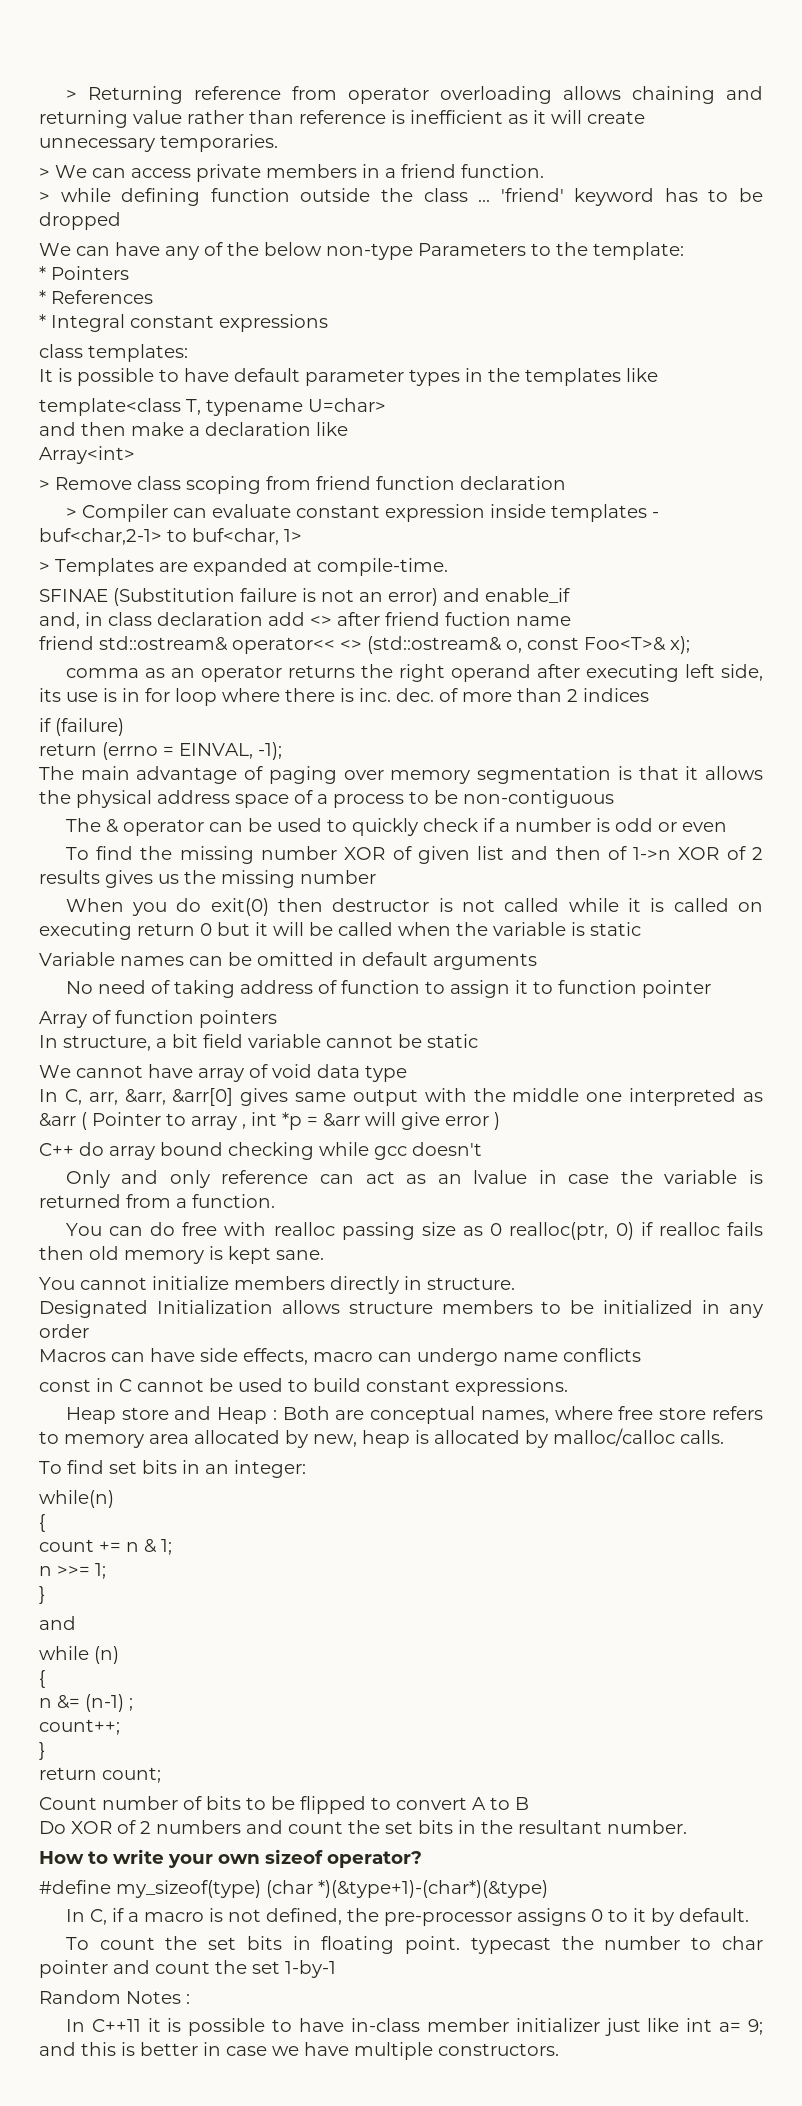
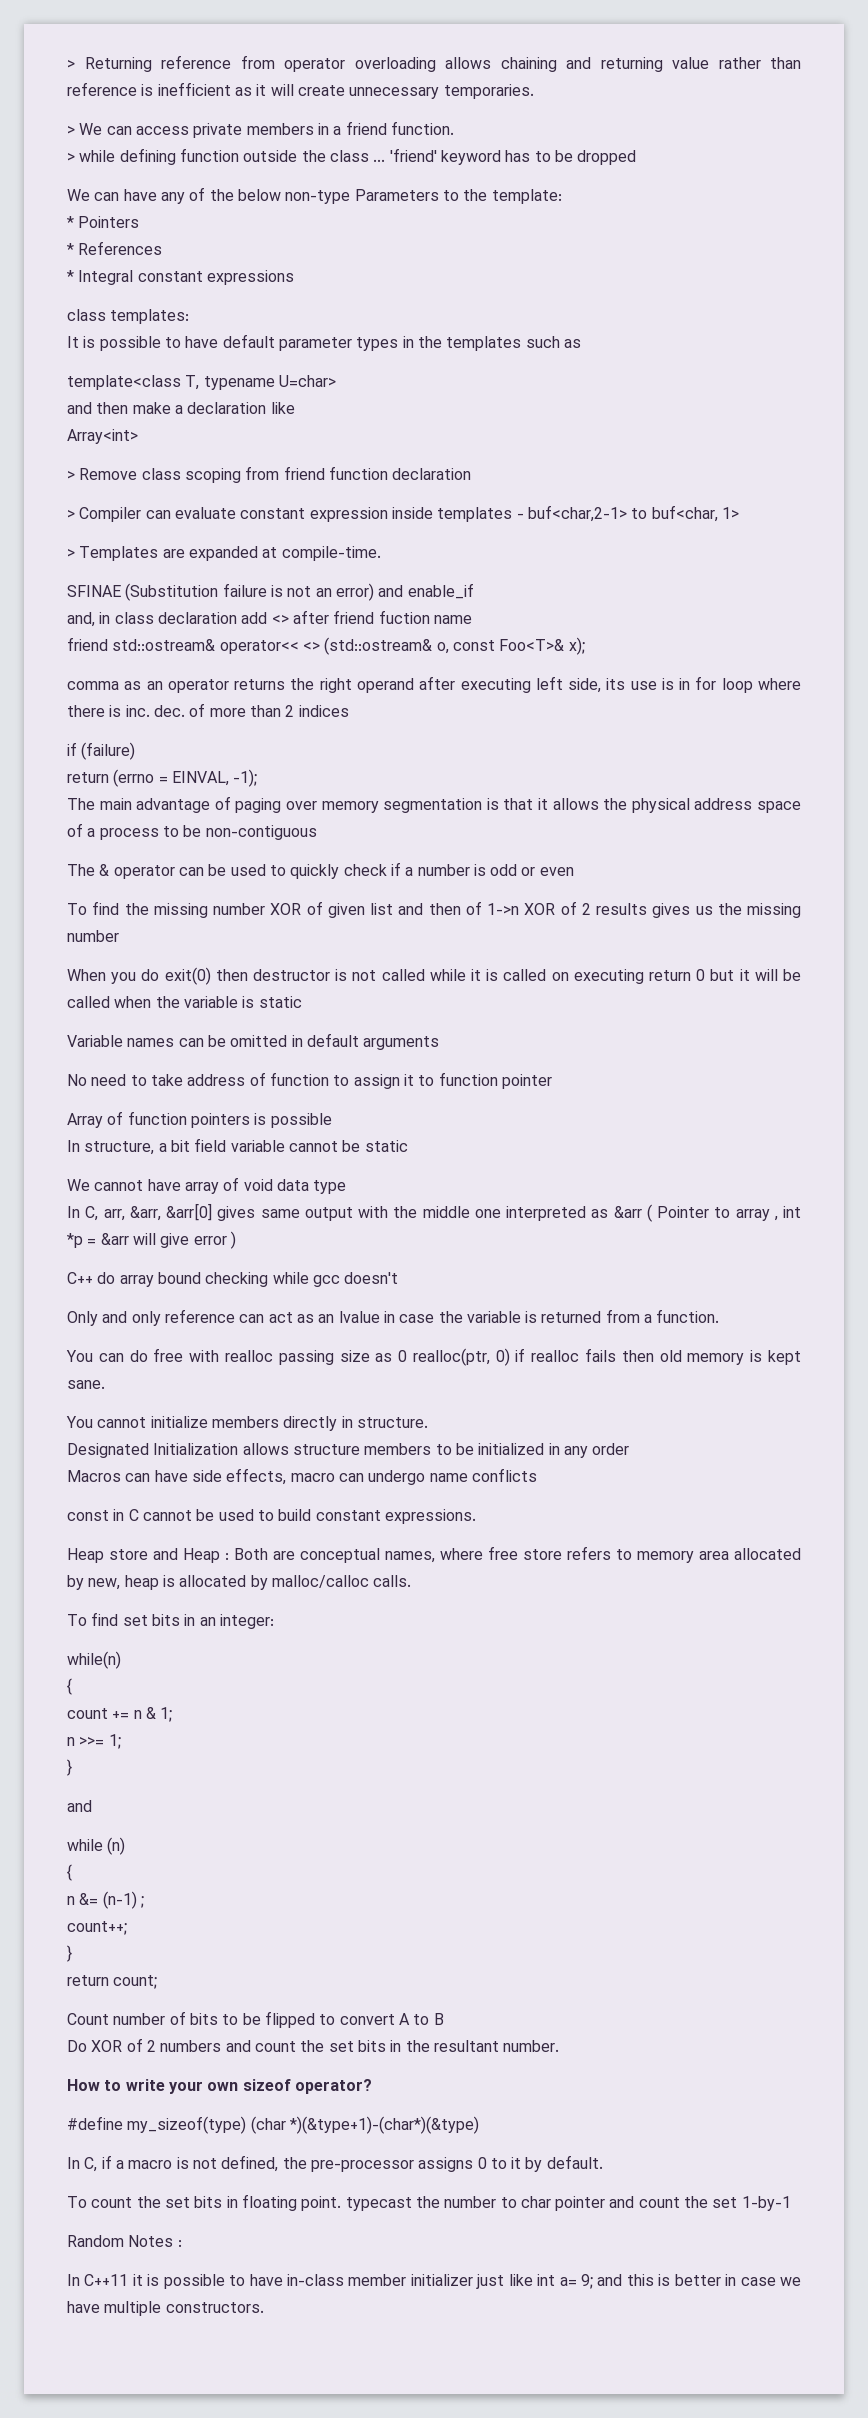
[626,368,658,382] like -> [525,336,581,348] such as
[150,980,235,998] of taking -> [130,1074,183,1086] to take
(277, 1019) none -> [254,1113,332,1128] is possible

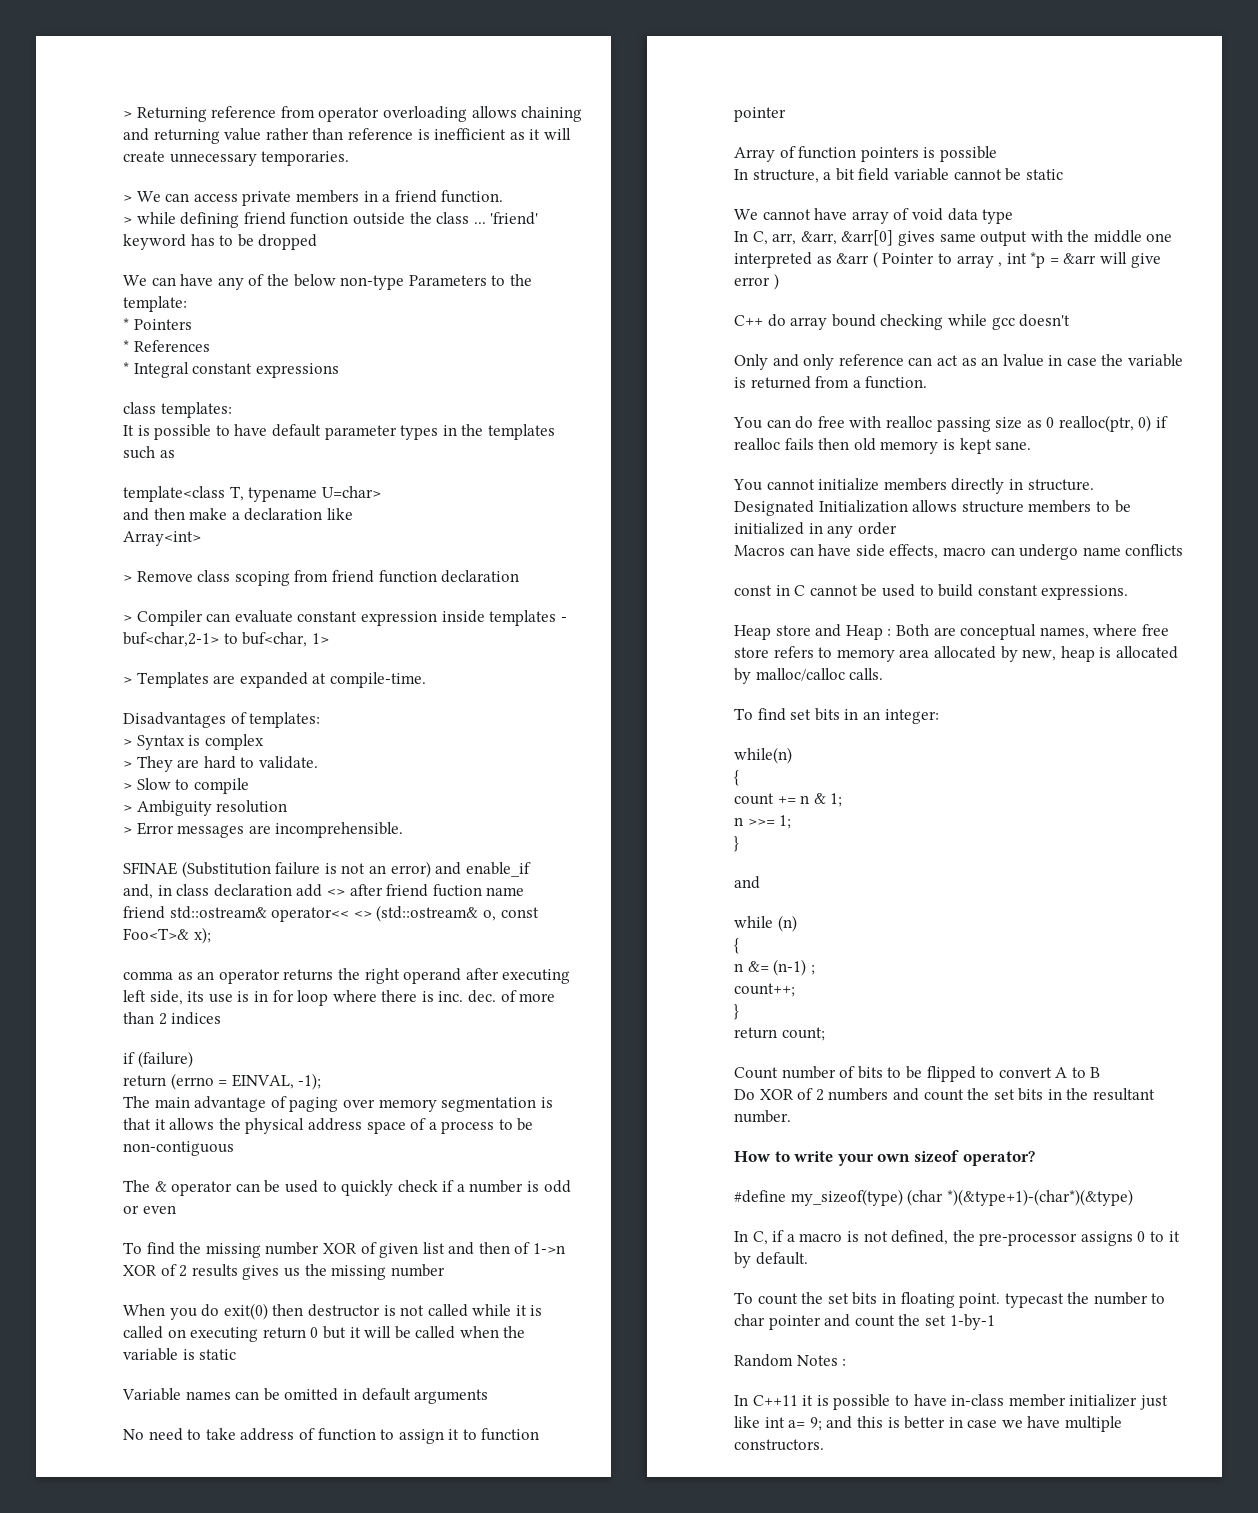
(176, 156) none -> [243,212,286,225] friend
(381, 553) none -> [123,712,321,728] [123,734,264,750] [123,756,318,772] [123,778,249,794] [123,800,288,816] [123,822,404,838] // Disadvantages of templates: // > Syntax is complex // > They are hard to validate. // > Slow to compile // > Ambiguity resolution // > Error messages are incomprehensible.

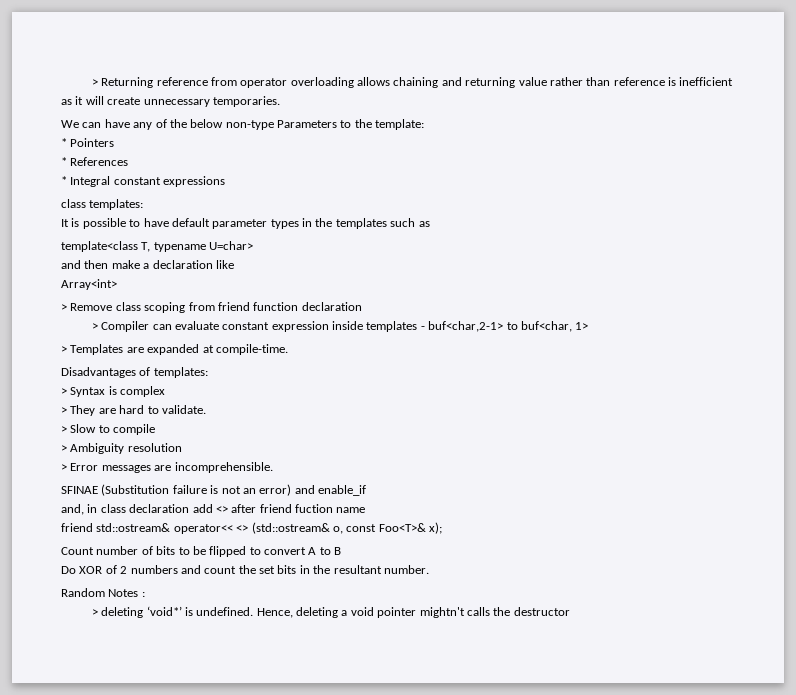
[123,190,504,206] [123,212,539,228] [123,234,318,250] // > We can access private members in a friend function. // > while defining friend function outside the class ... 'friend' keyword has to be dropped -> (280, 101) none
[123,968,571,984] [123,990,556,1006] [123,1012,222,1025] [123,1051,193,1068] [123,1073,322,1090] [123,1096,553,1112] [123,1118,534,1134] [123,1141,234,1156] [123,1180,571,1196] [123,1205,176,1214] [123,1242,566,1258] [123,1264,445,1280] [123,1303,543,1320] [123,1326,526,1342] [123,1348,237,1361] [122,1388,489,1404] [123,1428,540,1444] [734,107,786,122] [734,146,997,162] [734,168,1063,183] [734,208,1014,224] [734,230,1173,246] [734,251,1161,268] [734,273,779,290] [734,314,1071,330] [734,354,1184,370] [734,376,928,389] [733,415,1169,432] [734,438,1032,454] [733,478,1094,494] [734,500,1131,516] [734,522,897,538] [734,544,1184,560] [734,584,1129,600] [734,624,1169,640] [734,646,1178,662] [734,668,884,684] [734,708,939,724] [734,747,792,764] [734,770,739,786] [734,793,843,807] [734,815,792,829] [734,836,739,852] [734,876,760,889] [734,915,797,932] [734,938,739,954] [734,959,815,976] [734,983,795,997] [734,1004,739,1020] [734,1027,825,1041] // comma as an operator returns the right operand after executing left side, its use is in for loop where there is inc. dec. of more than 2 indices // if (failure) // return (errno = EINVAL, -1); // The main advantage of paging over memory segmentation is that it allows the physical address space of a process to be non-contiguous // The & operator can be used to quickly check if a number is odd or even // To find the missing number XOR of given list and then of 1->n XOR of 2 results gives us the missing number // When you do exit(0) then destructor is not called while it is called on executing return 0 but it will be called when the variable is static // Variable names can be omitted in default arguments // No need to take address of function to assign it to function pointer // Array of function pointers is possible // In structure, a bit field variable cannot be static // We cannot have array of void data type // In C, arr, &arr, &arr[0] gives same output with the middle one interpreted as &arr ( Pointer to array , int *p = &arr will give error ) // C++ do array bound checking while gcc doesn't // Only and only reference can act as an lvalue in case the variable is returned from a function. // You can do free with realloc passing size as 0 realloc(ptr, 0) if realloc fails then old memory is kept sane. // You cannot initialize members directly in structure. // Designated Initialization allows structure members to be initialized in any order // Macros can have side effects, macro can undergo name conflicts // const in C cannot be used to build constant expressions. // Heap store and Heap : Both are conceptual names, where free store refers to memory area allocated by new, heap is allocated by malloc/calloc calls. // To find set bits in an integer: // while(n) // { // count += n & 1; // n >>= 1; // } // and // while (n) // { // n &= (n-1) ; // count++; // } // return count; -> (442, 528) none
[734,1150,1035,1166] [734,1189,1133,1206] [734,1230,1180,1246] [734,1252,808,1268] [734,1292,1166,1308] [734,1314,995,1330] [734,1354,847,1367] [734,1394,1168,1410] [734,1416,1123,1432] [734,1439,824,1451] How to write your own sizeof operator? // #define my_sizeof(type) (char *)(&type+1)-(char*)(&type) // In C, if a macro is not defined, the pre-processor assigns 0 to it by default. // To count the set bits in floating point. typecast the number to char pointer and count the set 1-by-1 // Random Notes : // In C++11 it is possible to have in-class member initializer just like int a= 9; and this is better in case we have multiple constructors. -> [61,588,145,597] [91,606,570,618] Random Notes : // > deleting ‘void*’ is undefined. Hence, deleting a void pointer mightn't calls the destructor

